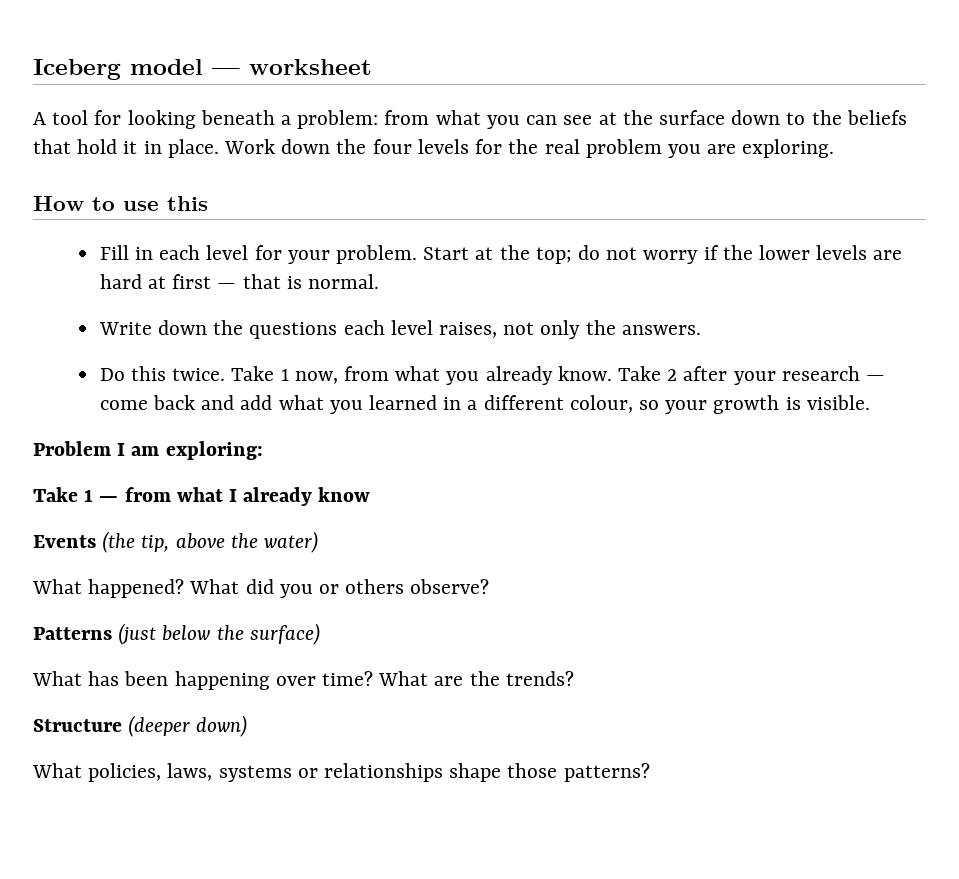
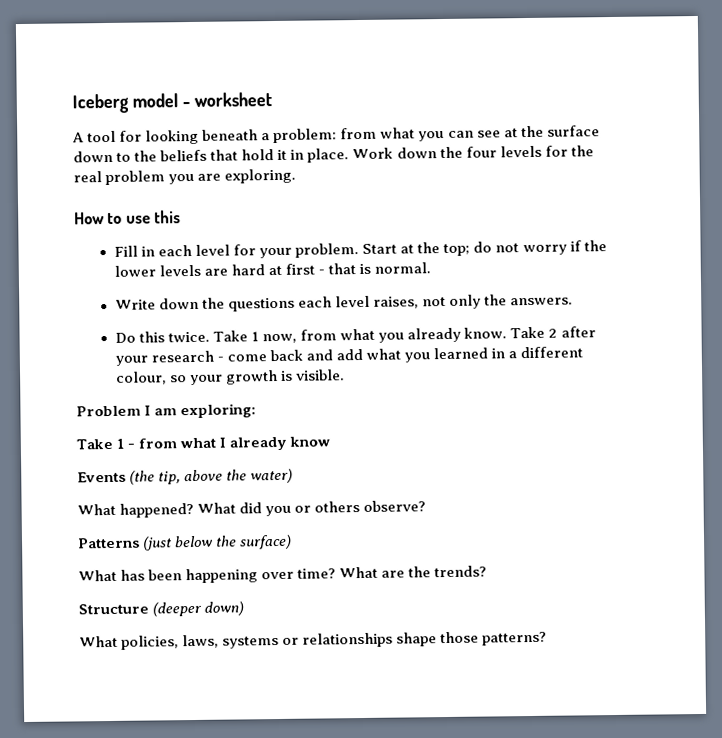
[212,68,240,75] — -> [181,102,190,108] -
[217,283,237,289] — -> [318,269,326,275] -
[866,375,886,381] — -> [216,356,224,362] -
[99,496,119,502] — -> [127,443,136,449] -

